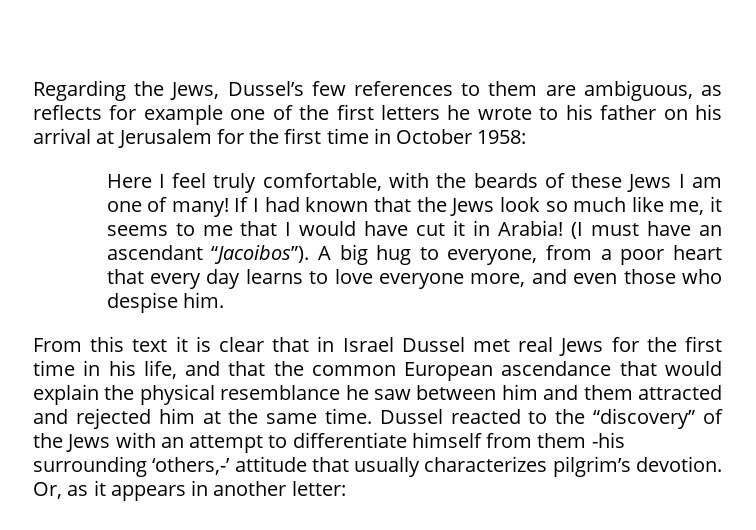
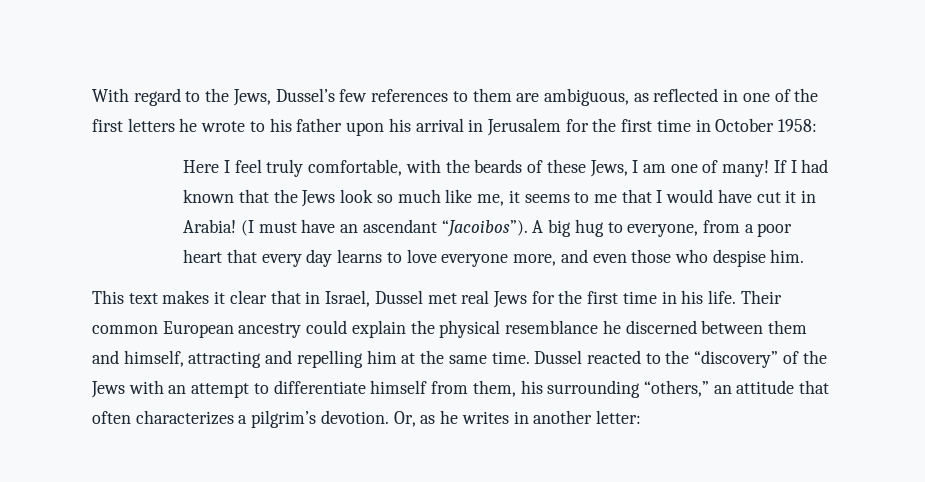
[33,80,126,101] Regarding -> [92,88,201,106] With regard to
[33,105,223,125] reflects for example -> [653,88,739,102] reflected in
[663,109,688,120] on -> [346,122,385,136] upon
[96,131,115,144] at -> [468,119,484,132] in
[627,174,672,192] Jews -> [589,160,628,177] Jews,
[33,336,211,352] From this text it is -> [92,290,226,304] This text makes it
[342,337,394,352] Israel -> [325,290,371,307] Israel,
[143,360,722,381] life, and that the common European ascendance that would -> [708,290,782,304] [92,320,348,338] life. Their common European ancestry could
[374,384,722,400] [33,408,151,429] saw between him and them attracted and rejected -> [625,320,807,334] [92,350,363,368] discerned between them and himself, attracting and repelling
[537,432,625,448] [33,456,548,477] them -his surrounding ‘others,-’ attitude that usually characterizes -> [472,380,830,398] [92,410,248,425] them, his surrounding “others,” an attitude that often characterizes a
[93,480,186,501] it appears -> [440,410,509,424] he writes

